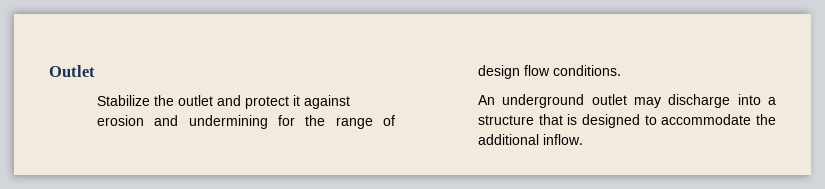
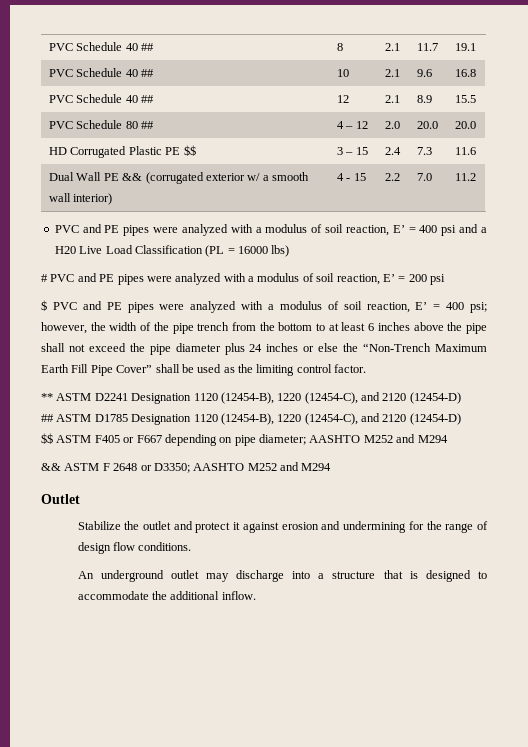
(49, 71) none -> [49,42,155,51] [337,43,344,51] [385,43,401,51] [417,43,439,51] [455,43,477,51] [49,68,155,77] [337,69,350,77] [385,69,401,77] [417,69,433,77] [455,69,477,77] [49,94,155,103] [337,95,350,103] [385,95,401,103] [417,95,433,103] [455,95,477,103] [49,120,155,129] [337,121,368,129] [385,121,401,129] [417,121,439,129] [455,121,477,129] [49,145,196,158] [337,147,368,155] [385,147,402,155] [417,147,433,155] [455,147,477,155] [49,172,310,184] [49,193,113,205] [337,173,366,181] [385,173,401,181] [417,173,433,181] [455,173,477,181] [54,224,487,236] [54,245,290,257] [41,273,445,285] [41,300,487,313] [41,322,487,334] [41,343,487,355] [41,364,367,376] [41,392,461,404] [41,413,461,425] [41,433,448,446] [41,462,332,473] PVC Schedule 40 ## | 8 | 2.1 | 11.7 | 19.1 // PVC Schedule 40 ## | 10 | 2.1 | 9.6 | 16.8 // PVC Schedule 40 ## | 12 | 2.1 | 8.9 | 15.5 // PVC Schedule 80 ## | 4 – 12 | 2.0 | 20.0 | 20.0 // HD Corrugated Plastic PE $$ | 3 – 15 | 2.4 | 7.3 | 11.6 // Dual Wall PE && (corrugated exterior w/ a smooth wall interior) | 4 - 15 | 2.2 | 7.0 | 11.2 // PVC and PE pipes were analyzed with a modulus of soil reaction, E’ = 400 psi and a H20 Live Load Classification (PL = 16000 lbs) // # PVC and PE pipes were analyzed with a modulus of soil reaction, E’ = 200 psi // $ PVC and PE pipes were analyzed with a modulus of soil reaction, E’ = 400 psi; however, the width of the pipe trench from the bottom to at least 6 inches above the pipe shall not exceed the pipe diameter plus 24 inches or else the “Non-Trench Maximum Earth Fill Pipe Cover” shall be used as the limiting control factor. // ** ASTM D2241 Designation 1120 (12454-B), 1220 (12454-C), and 2120 (12454-D) // ## ASTM D1785 Designation 1120 (12454-B), 1220 (12454-C), and 2120 (12454-D) // $$ ASTM F405 or F667 depending on pipe diameter; AASHTO M252 and M294 // && ASTM F 2648 or D3350; AASHTO M252 and M294 //

